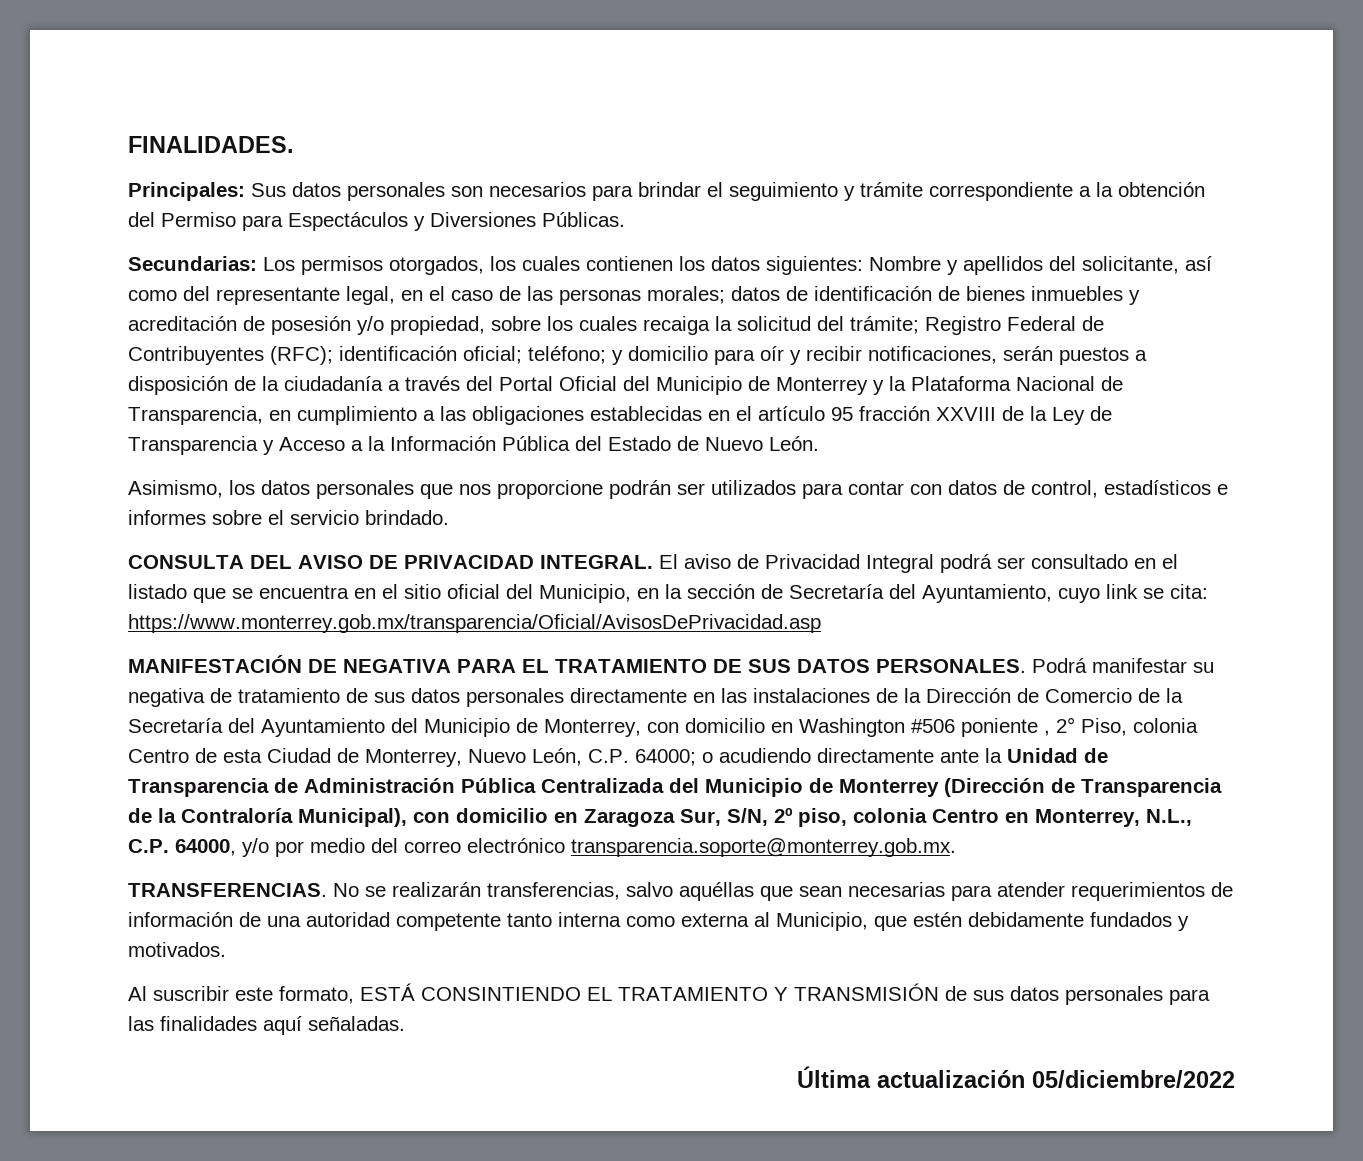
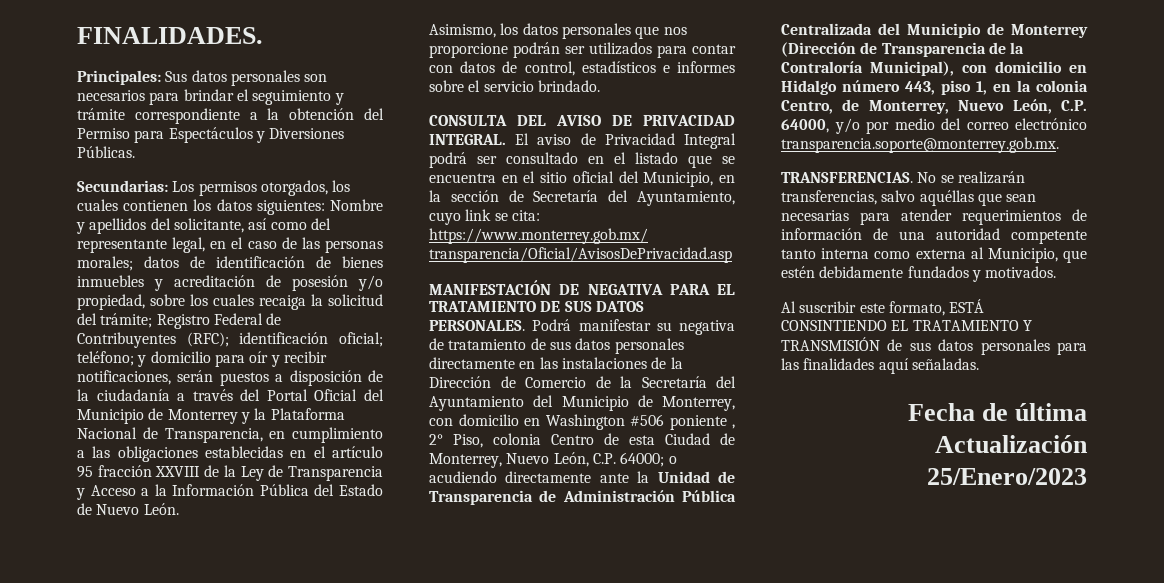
[584,808,1192,827] Zaragoza Sur, S/N, 2º piso, colonia Centro en Monterrey, N.L., -> [781,80,1088,95] [781,99,1052,114] Hidalgo número 443, piso 1, en la colonia Centro, de Monterrey, Nuevo León,
[797,1066,1235,1088] Última actualización 05/diciembre/2022 -> [907,403,1087,421] [935,435,1088,453] [927,468,1087,485] Fecha de última Actualización 25/Enero/2023

